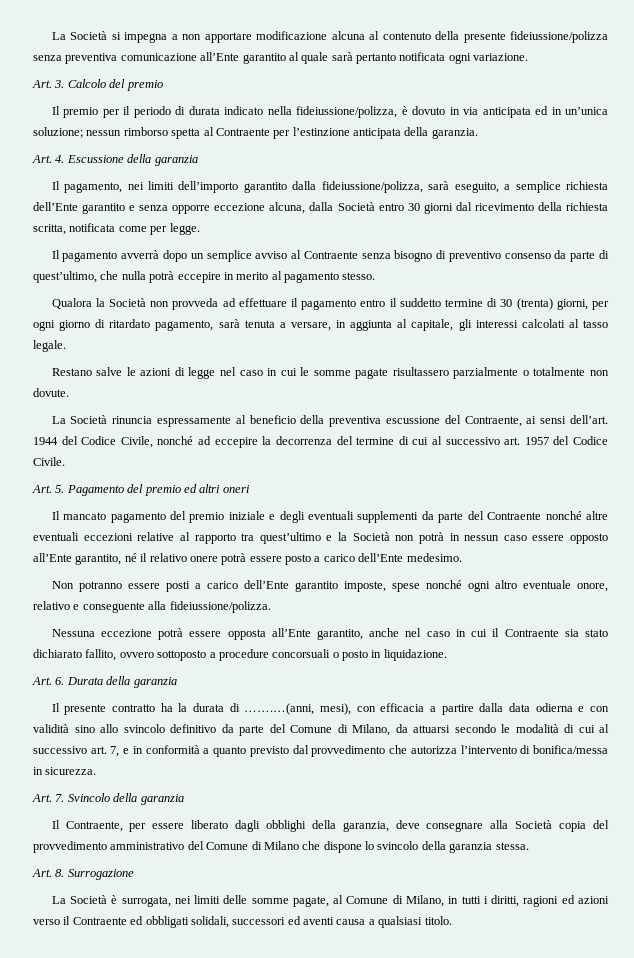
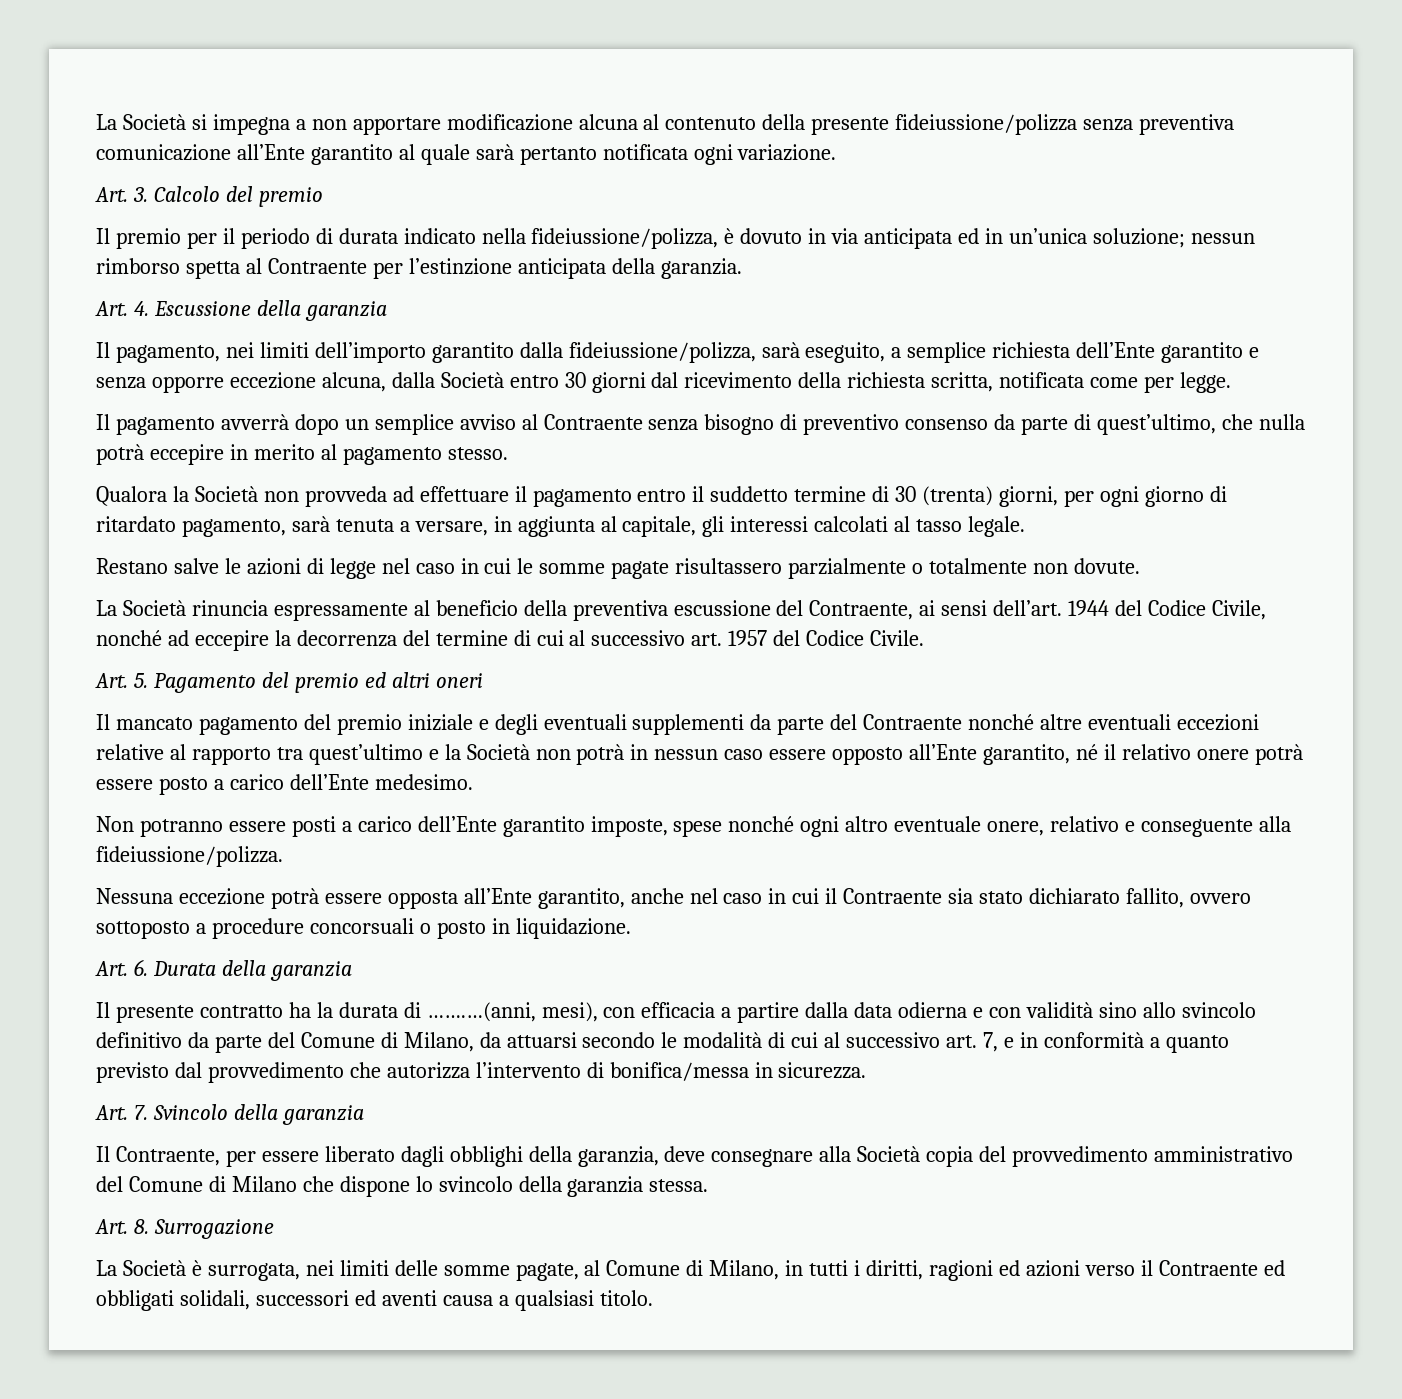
[577,583,609,592] onore, -> [987,821,1045,836] onere,

